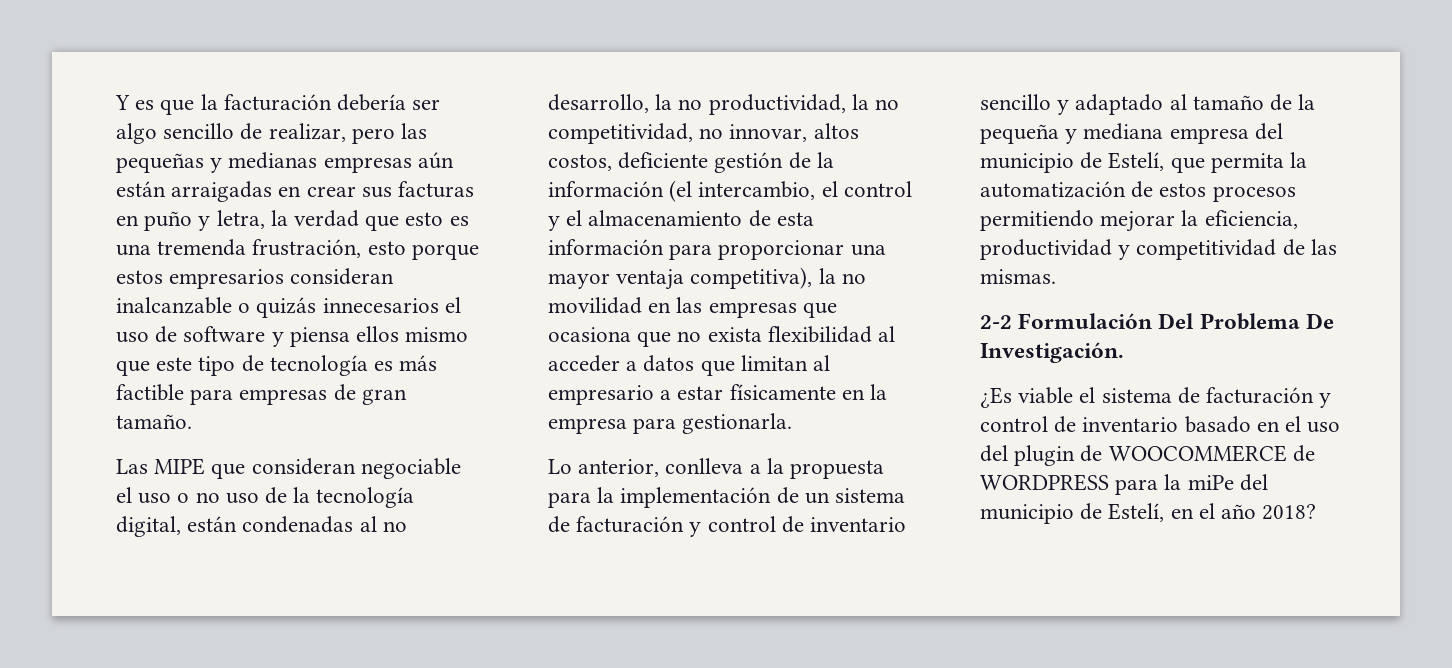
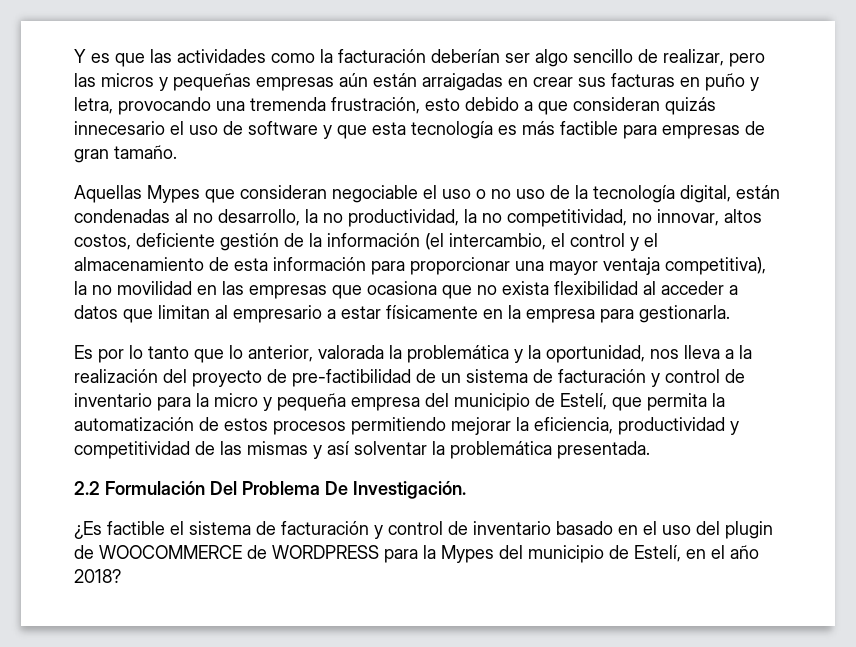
(195, 107) none -> [150,49,315,63] las actividades como
[337,94,407,111] debería -> [431,49,500,63] deberían
[116,152,318,173] pequeñas y medianas -> [101,73,251,91] micros y pequeñas
[270,210,469,231] [116,239,479,260] [116,268,395,289] [116,297,439,318] la verdad que esto es una tremenda frustración, esto porque estos empresarios consideran inalcanzable o quizás innecesarios -> [118,97,716,115] [74,121,165,135] provocando una tremenda frustración, esto debido a que consideran quizás innecesario
[289,326,469,347] [116,355,264,376] piensa ellos mismo que este tipo de -> [337,122,406,139] que esta
[116,458,206,475] Las MIPE -> [74,185,200,203] Aquellas Mypes
[548,458,885,479] [548,487,772,508] Lo anterior, conlleva a la propuesta para la implementación -> [74,345,752,363] [74,369,411,387] Es por lo tanto que lo anterior, valorada la problemática y la oportunidad, nos lleva a la realización del proyecto de pre-factibilidad
[980,94,1316,115] [980,123,1164,144] sencillo y adaptado al tamaño de la pequeña y mediana -> [157,393,346,411] para la micro y pequeña
[980,269,1056,284] [980,315,1012,329] mismas. // 2-2 -> [247,441,650,459] [74,481,100,495] mismas y así solventar la problemática presentada. // 2.2
[1018,387,1074,404] viable -> [107,521,165,535] factible
[1187,475,1234,490] miPe -> [441,545,494,563] Mypes

